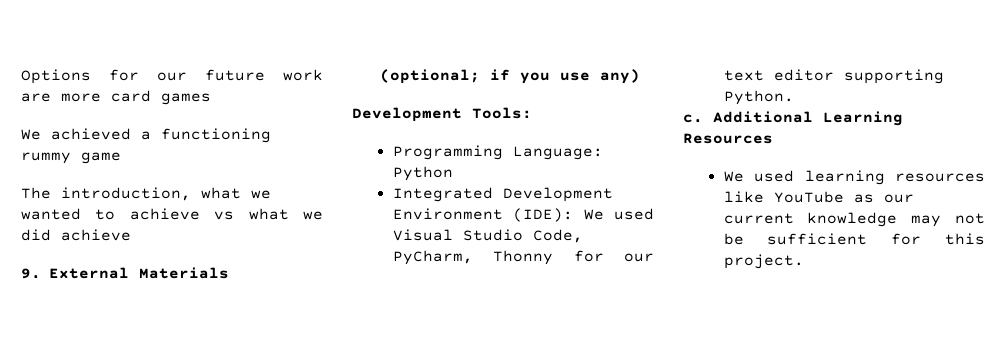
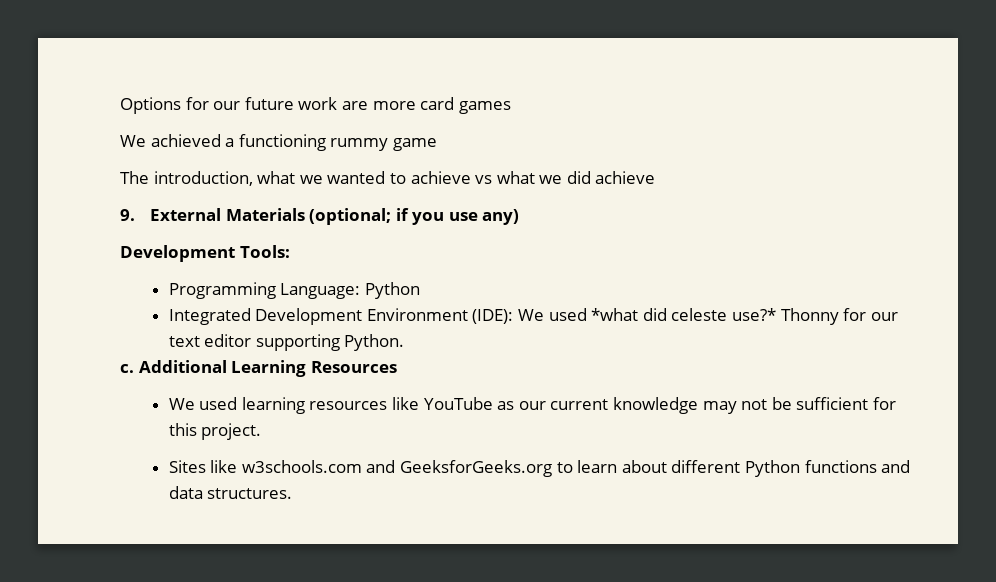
[392,229,583,243] [392,250,473,265] Visual Studio Code, PyCharm, -> [591,308,776,321] *what did celeste use?*
(804, 261) none -> [168,460,911,477] [168,486,293,499] // Sites like w3schools.com and GeeksforGeeks.org to learn about different Python functions and data structures.

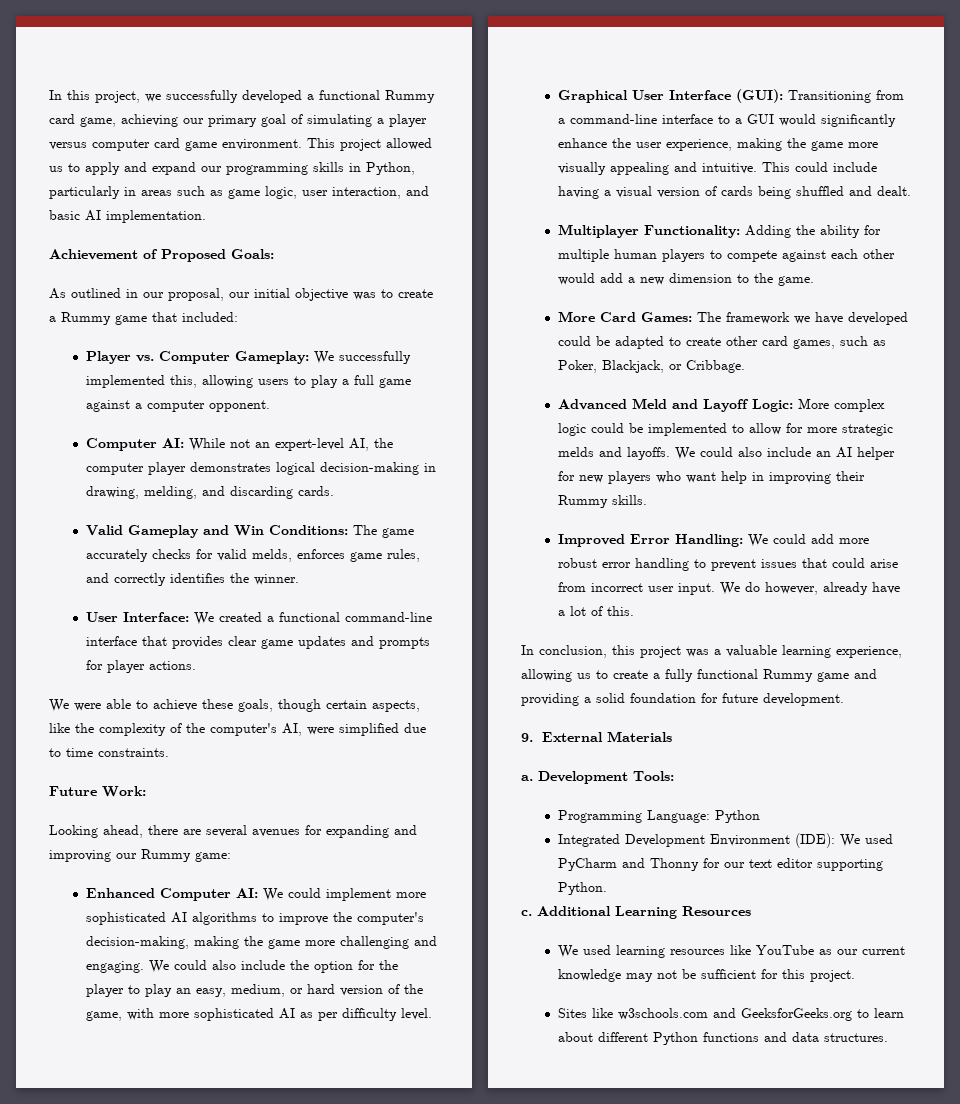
[120,97,511,114] [120,134,437,151] [120,171,656,186] [120,208,520,225] Options for our future work are more card games // We achieved a functioning rummy game // The introduction, what we wanted to achieve vs what we did achieve // 9. External Materials (optional; if you use any) // -> [49,90,435,103] [49,114,427,127] [49,138,432,151] [49,162,415,175] [49,186,429,199] [49,210,206,223] [49,249,274,262] [49,288,433,301] [49,312,238,325] [85,351,411,364] [85,375,411,388] [85,400,270,412] [85,438,393,451] [85,462,436,475] [85,486,334,499] [85,525,414,538] [85,549,420,562] [85,573,299,586] [85,612,432,625] [85,636,430,649] [85,660,196,673] [49,699,420,712] [49,723,426,736] [49,748,169,757] [49,786,146,797] [49,825,417,838] [49,849,231,862] [85,888,426,901] [85,912,424,925] [85,936,437,949] [85,960,398,973] [85,984,423,997] [85,1008,432,1021] [557,89,904,103] [557,114,896,127] [557,138,878,151] [557,162,877,175] [557,186,911,199] [557,224,881,238] [557,249,895,262] [557,273,814,286] [557,311,908,325] [557,336,886,349] [557,360,745,373] [557,398,885,412] [557,423,893,436] [557,447,895,460] [557,471,865,484] [557,495,647,508] [557,534,869,547] [557,558,898,571] [557,582,900,595] [557,606,634,616] [521,645,902,658] [521,669,877,682] [521,693,844,706] [521,731,673,742] [521,775,533,781] In this project, we successfully developed a functional Rummy card game, achieving our primary goal of simulating a player versus computer card game environment. This project allowed us to apply and expand our programming skills in Python, particularly in areas such as game logic, user interaction, and basic AI implementation. // Achievement of Proposed Goals: // As outlined in our proposal, our initial objective was to create a Rummy game that included: // Player vs. Computer Gameplay: We successfully implemented this, allowing users to play a full game against a computer opponent. // Computer AI: While not an expert-level AI, the computer player demonstrates logical decision-making in drawing, melding, and discarding cards. // Valid Gameplay and Win Conditions: The game accurately checks for valid melds, enforces game rules, and correctly identifies the winner. // User Interface: We created a functional command-line interface that provides clear game updates and prompts for player actions. // We were able to achieve these goals, though certain aspects, like the complexity of the computer's AI, were simplified due to time constraints. // Future Work: // Looking ahead, there are several avenues for expanding and improving our Rummy game: // Enhanced Computer AI: We could implement more sophisticated AI algorithms to improve the computer's decision-making, making the game more challenging and engaging. We could also include the option for the player to play an easy, medium, or hard version of the game, with more sophisticated AI as per difficulty level. // Graphical User Interface (GUI): Transitioning from a command-line interface to a GUI would significantly enhance the user experience, making the game more visually appealing and intuitive. This could include having a visual version of cards being shuffled and dealt. // Multiplayer Functionality: Adding the ability for multiple human players to compete against each other would add a new dimension to the game. // More Card Games: The framework we have developed could be adapted to create other card games, such as Poker, Blackjack, or Cribbage. // Advanced Meld and Layoff Logic: More complex logic could be implemented to allow for more strategic melds and layoffs. We could also include an AI helper for new players who want help in improving their Rummy skills. // Improved Error Handling: We could add more robust error handling to prevent issues that could arise from incorrect user input. We do however, already have a lot of this. // In conclusion, this project was a valuable learning experience, allowing us to create a fully functional Rummy game and providing a solid foundation for future development. // 9. External Materials // a.
[591,308,776,321] *what did celeste use?* -> [557,858,645,871] PyCharm and

